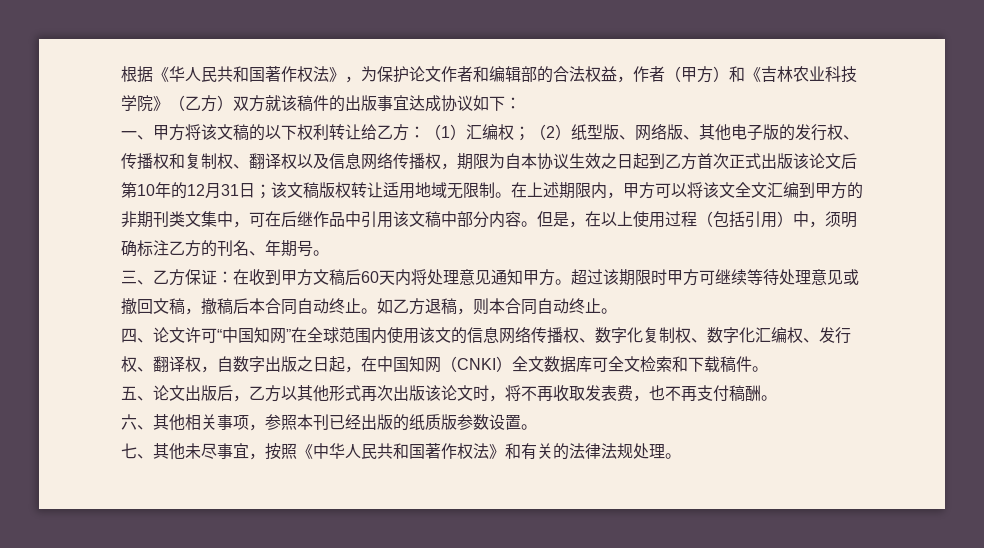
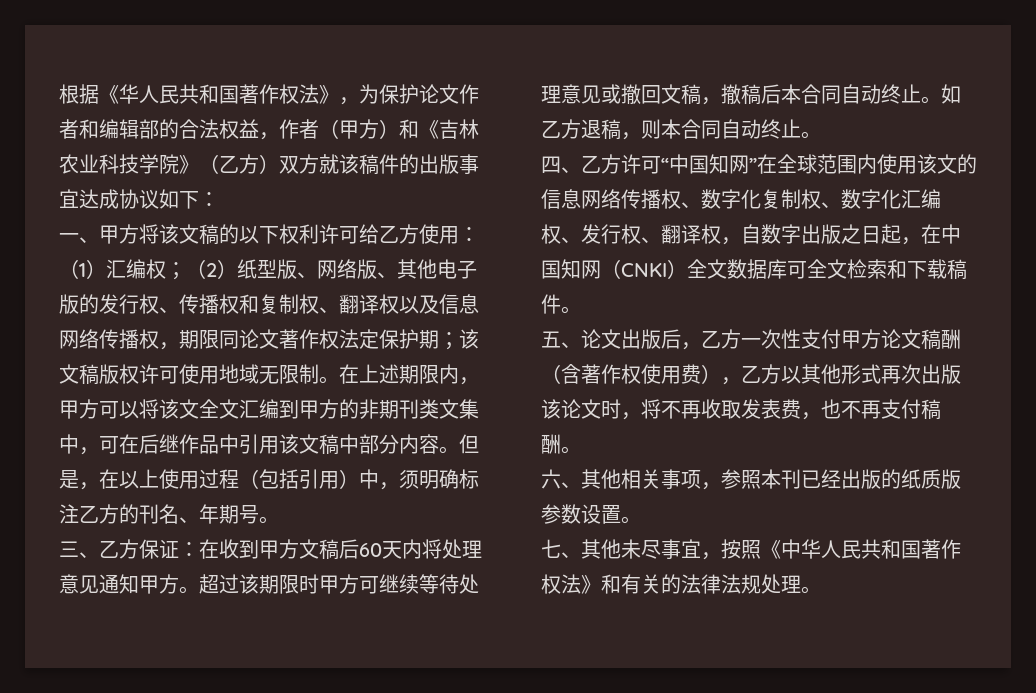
[329,124,409,141] 转让给乙方 -> [319,224,459,244] 许可给乙方使用
[489,153,857,170] [121,182,255,199] 为自本协议生效之日起到乙方首次正式出版该论文后第10年的12月31日 -> [219,329,439,349] 同论文著作权法定保护期
[351,182,399,198] 转让适 -> [139,364,199,384] 许可使
[153,327,185,343] 论文 -> [581,154,621,174] 乙方
(281, 393) none -> [741,329,961,350] [541,364,781,385] 一次性支付甲方论文稿酬（含著作权使用费），乙方

